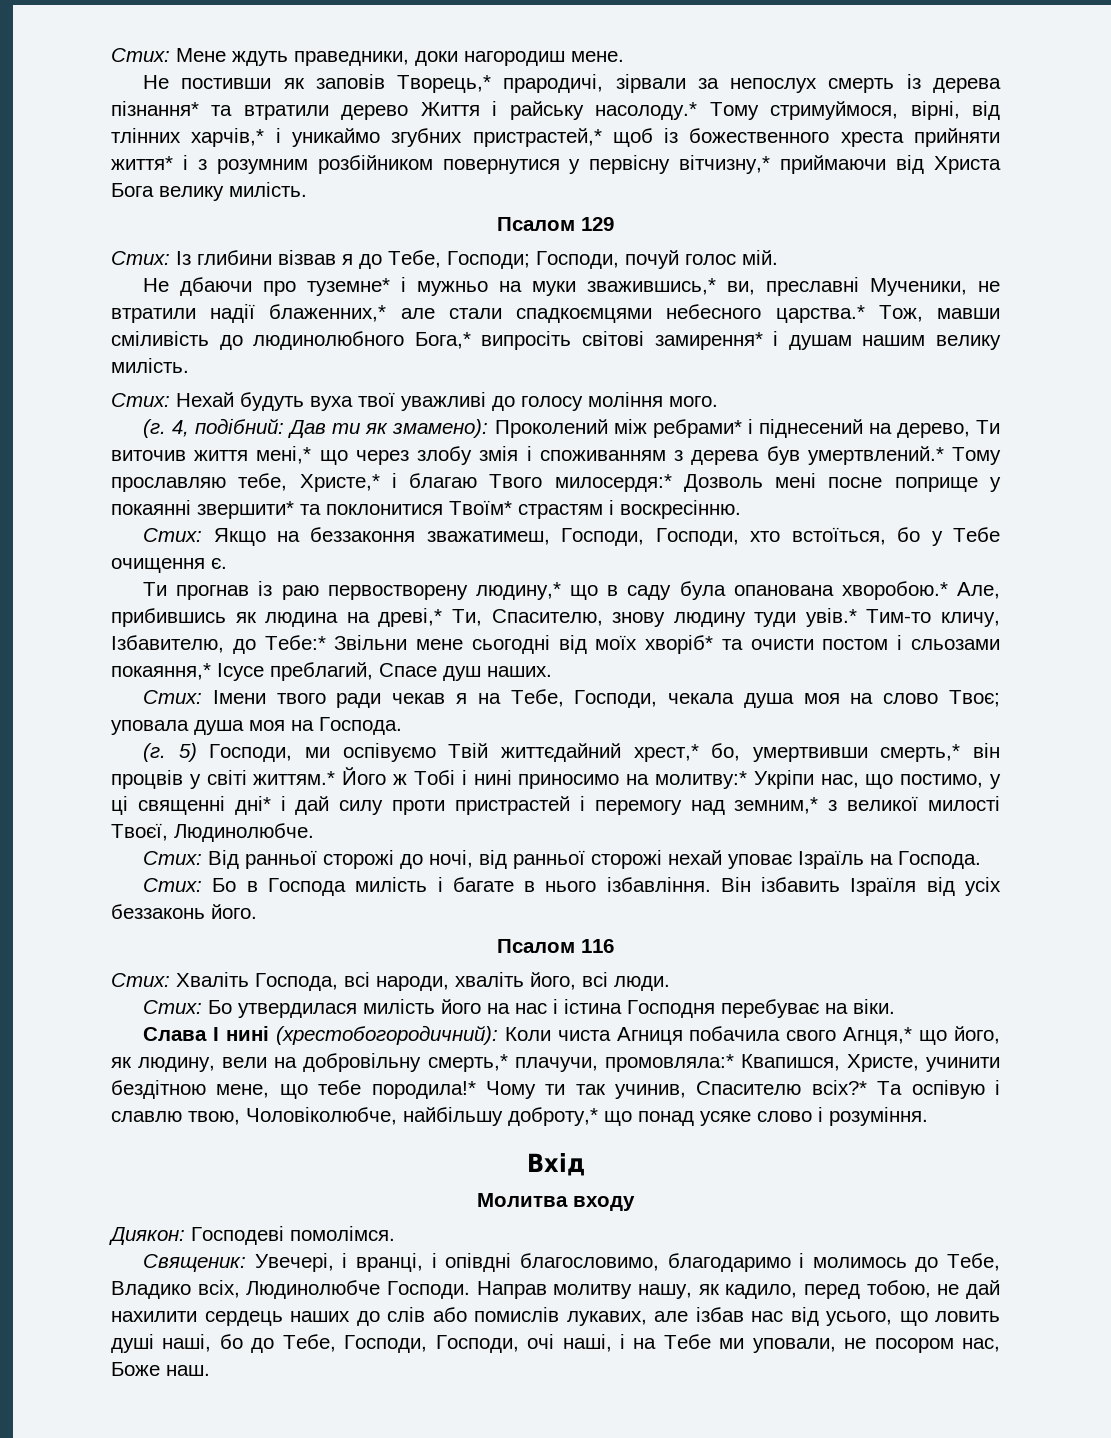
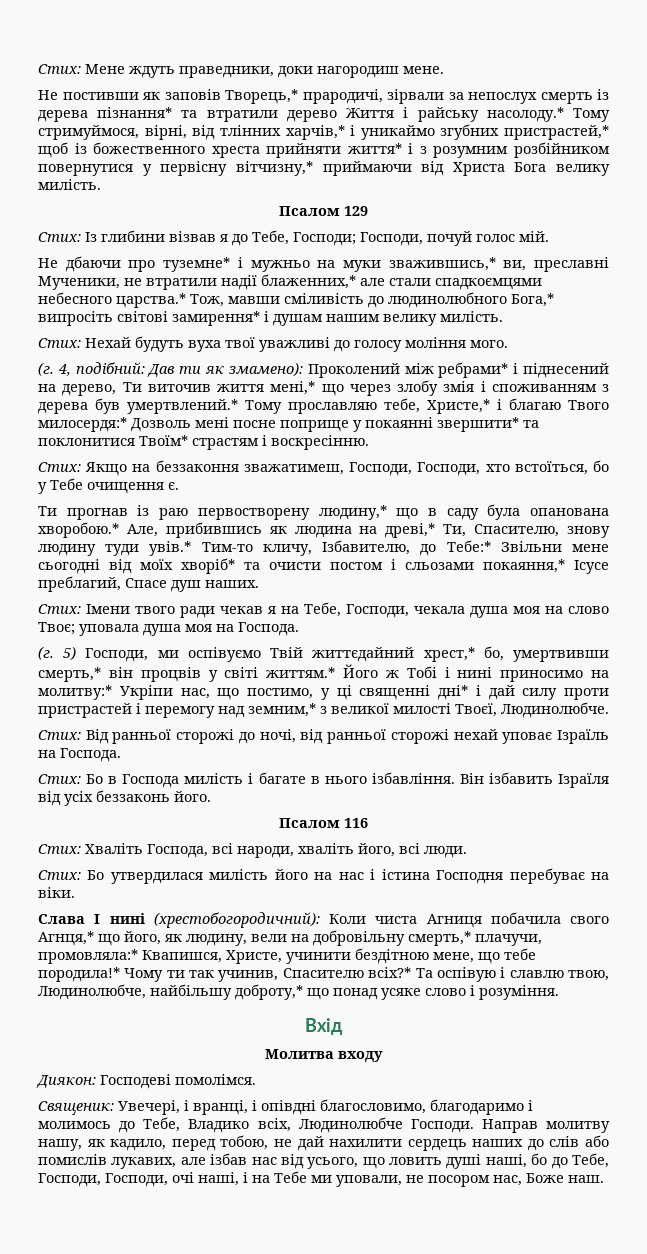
[246,1107,397,1125] Чоловіколюбче, -> [38,984,146,1000] Людинолюбче,

